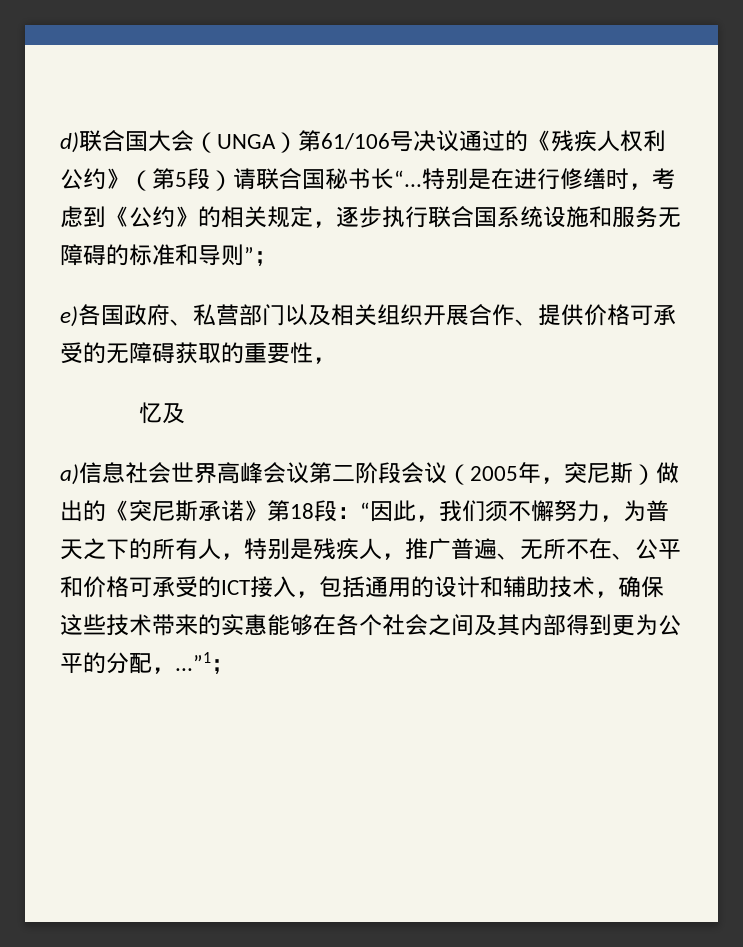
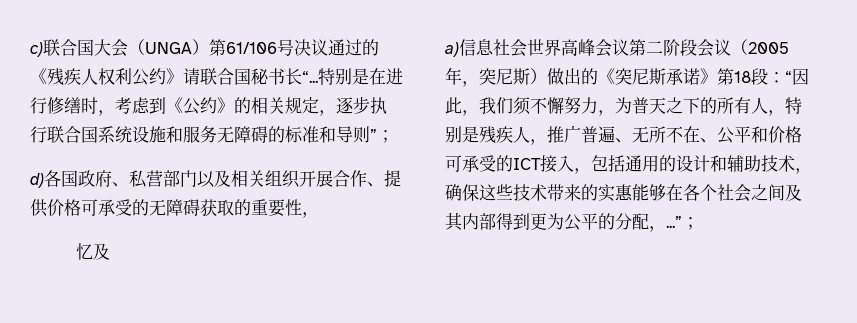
[60,132,79,153] d) -> [30,42,43,57] c)
[129,168,233,191] （第5段） -> (183, 76) none
[60,306,78,327] e) -> [30,173,44,188] d)
[175,652,211,671] ...”1 -> [666,216,682,228] ...”

